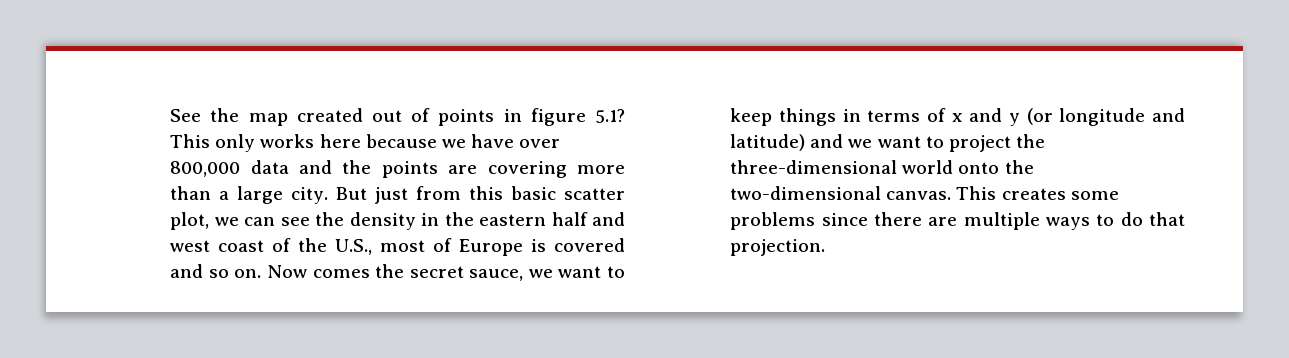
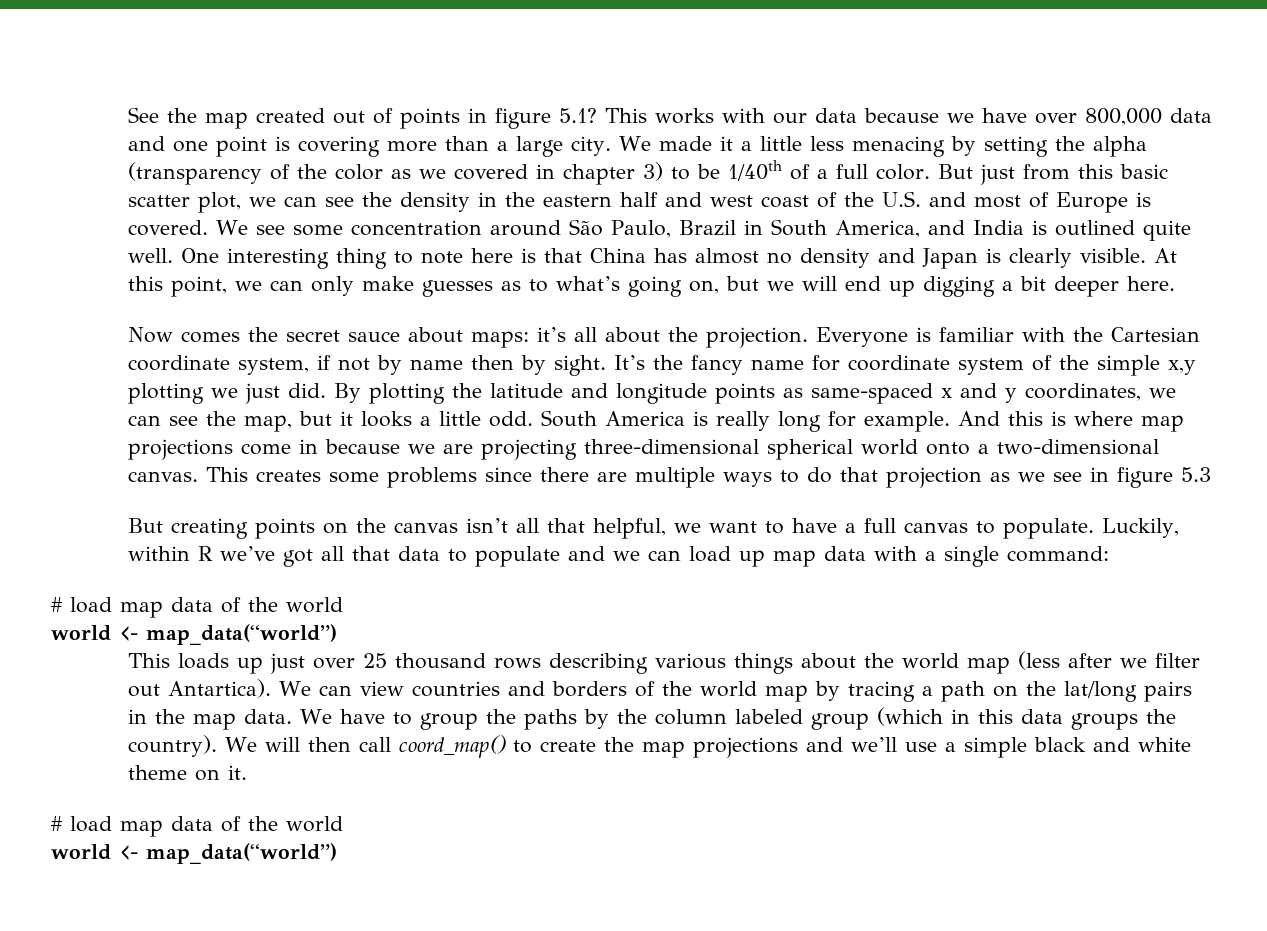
[215,134,361,152] only works here -> [655,108,858,124] works with our data
[342,160,478,178] the points are -> [173,136,291,157] one point is
(329, 195) none -> [619,136,1148,157] [128,160,931,185] We made it a little less menacing by setting the alpha (transparency of the color as we covered in chapter 3) to be 1/40th of a full color.
[335,239,373,255] U.S., -> [882,191,967,207] U.S. and
[554,238,625,252] [170,264,626,281] [730,108,1185,126] [730,134,1045,152] [730,160,898,174] covered and so on. Now comes the secret sauce, we want to keep things in terms of x and y (or longitude and latitude) and we want to project the three-dimensional -> [128,219,1192,241] [128,248,1178,269] [128,276,1176,297] [128,327,1201,348] [128,355,1197,376] [128,383,1177,404] [128,410,1185,432] [128,439,854,460] covered. We see some concentration around São Paulo, Brazil in South America, and India is outlined quite well. One interesting thing to note here is that China has almost no density and Japan is clearly visible. At this point, we can only make guesses as to what’s going on, but we will end up digging a bit deeper here. // Now comes the secret sauce about maps: it’s all about the projection. Everyone is familiar with the Cartesian coordinate system, if not by name then by sight. It’s the fancy name for coordinate system of the simple x,y plotting we just did. By plotting the latitude and longitude points as same-spaced x and y coordinates, we can see the map, but it looks a little odd. South America is really long for example. And this is where map projections come in because we are projecting three-dimensional spherical
[1004,160,1034,174] the -> [978,444,990,454] a
[730,239,826,256] projection. -> [886,467,1212,488] [128,518,1180,539] [128,546,1110,567] [51,597,343,618] [51,624,337,645] [128,651,1201,674] [128,679,1193,702] [128,707,1177,730] [128,735,1192,758] [128,765,248,781] [51,816,343,837] [51,843,337,864] projection as we see in figure 5.3 // But creating points on the canvas isn’t all that helpful, we want to have a full canvas to populate. Luckily, within R we’ve got all that data to populate and we can load up map data with a single command: // # load map data of the world // world <- map_data(“world”) // This loads up just over 25 thousand rows describing various things about the world map (less after we filter out Antartica). We can view countries and borders of the world map by tracing a path on the lat/long pairs in the map data. We have to group the paths by the column labeled group (which in this data groups the country). We will then call coord_map() to create the map projections and we’ll use a simple black and white theme on it. // # load map data of the world // world <- map_data(“world”)

